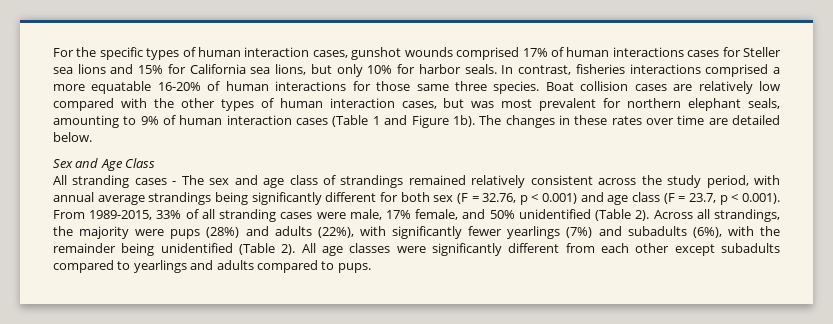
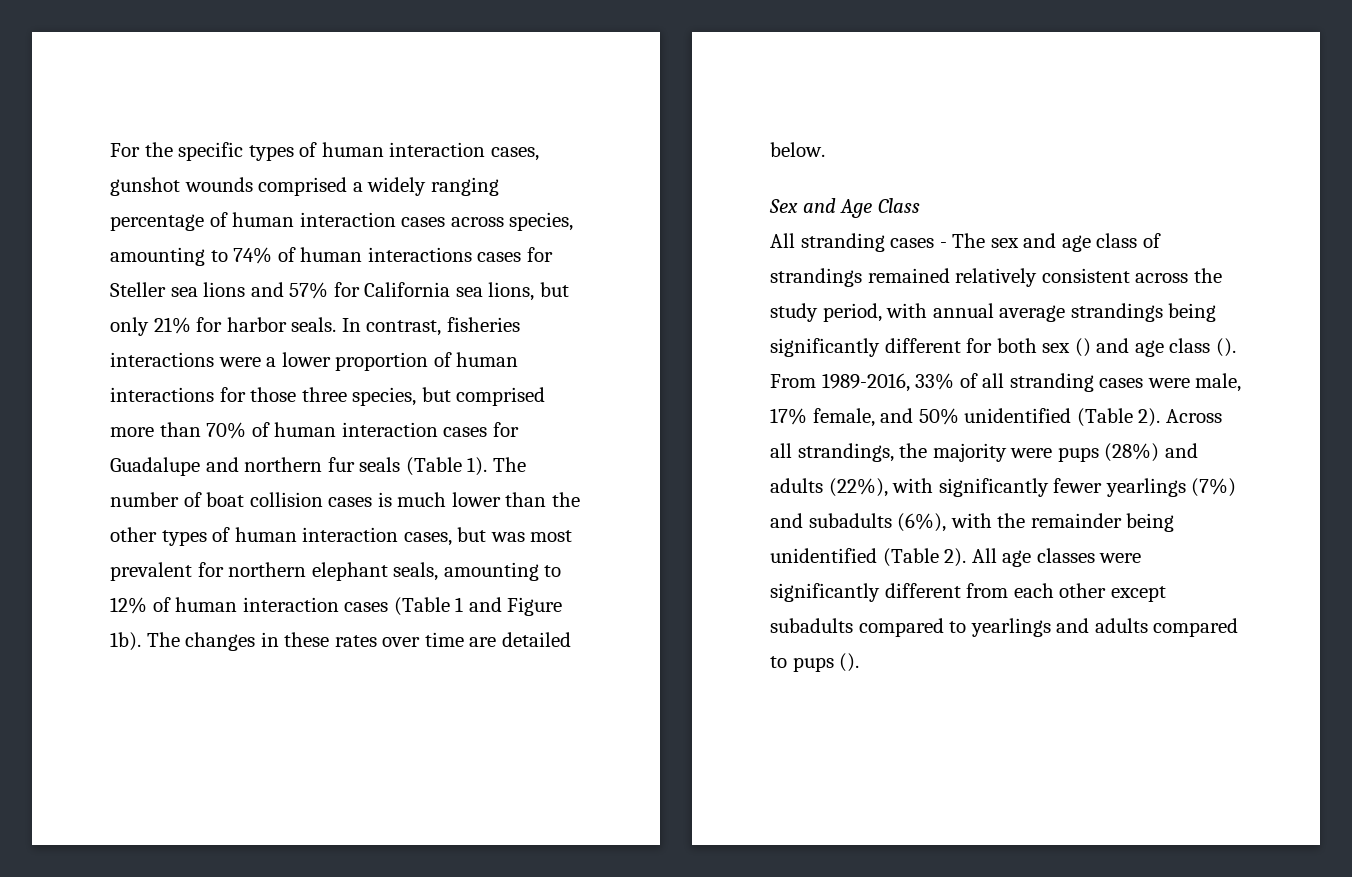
[522,48,548,57] 17% -> [352,177,499,196] [110,212,574,231] [110,247,273,266] a widely ranging percentage of human interaction cases across species, amounting to 74%
[138,65,164,74] 15% -> [289,282,329,299] 57%
[367,65,393,74] 10% -> [153,317,191,334] 21%
[705,64,780,77] [53,81,201,94] comprised a more equatable 16-20% -> [218,352,429,371] were a lower proportion
[416,81,780,94] [53,98,147,111] same three species. Boat collision cases are relatively low compared with -> [301,387,546,406] [110,422,519,439] [110,457,526,476] [110,492,547,507] three species, but comprised more than 70% of human interaction cases for Guadalupe and northern fur seals (Table 1). The number of boat collision cases is much lower than
[140,116,159,125] 9% -> [110,597,147,614] 12%
[456,192,781,205] [53,210,153,220] (F = 32.76, p < 0.001) and age class (F = 23.7, p < 0.001). From 1989-2015, -> [1074,338,1236,357] [770,373,910,392] () and age class (). From 1989-2016,
[337,263,371,273] pups. -> [792,653,860,672] pups ().

